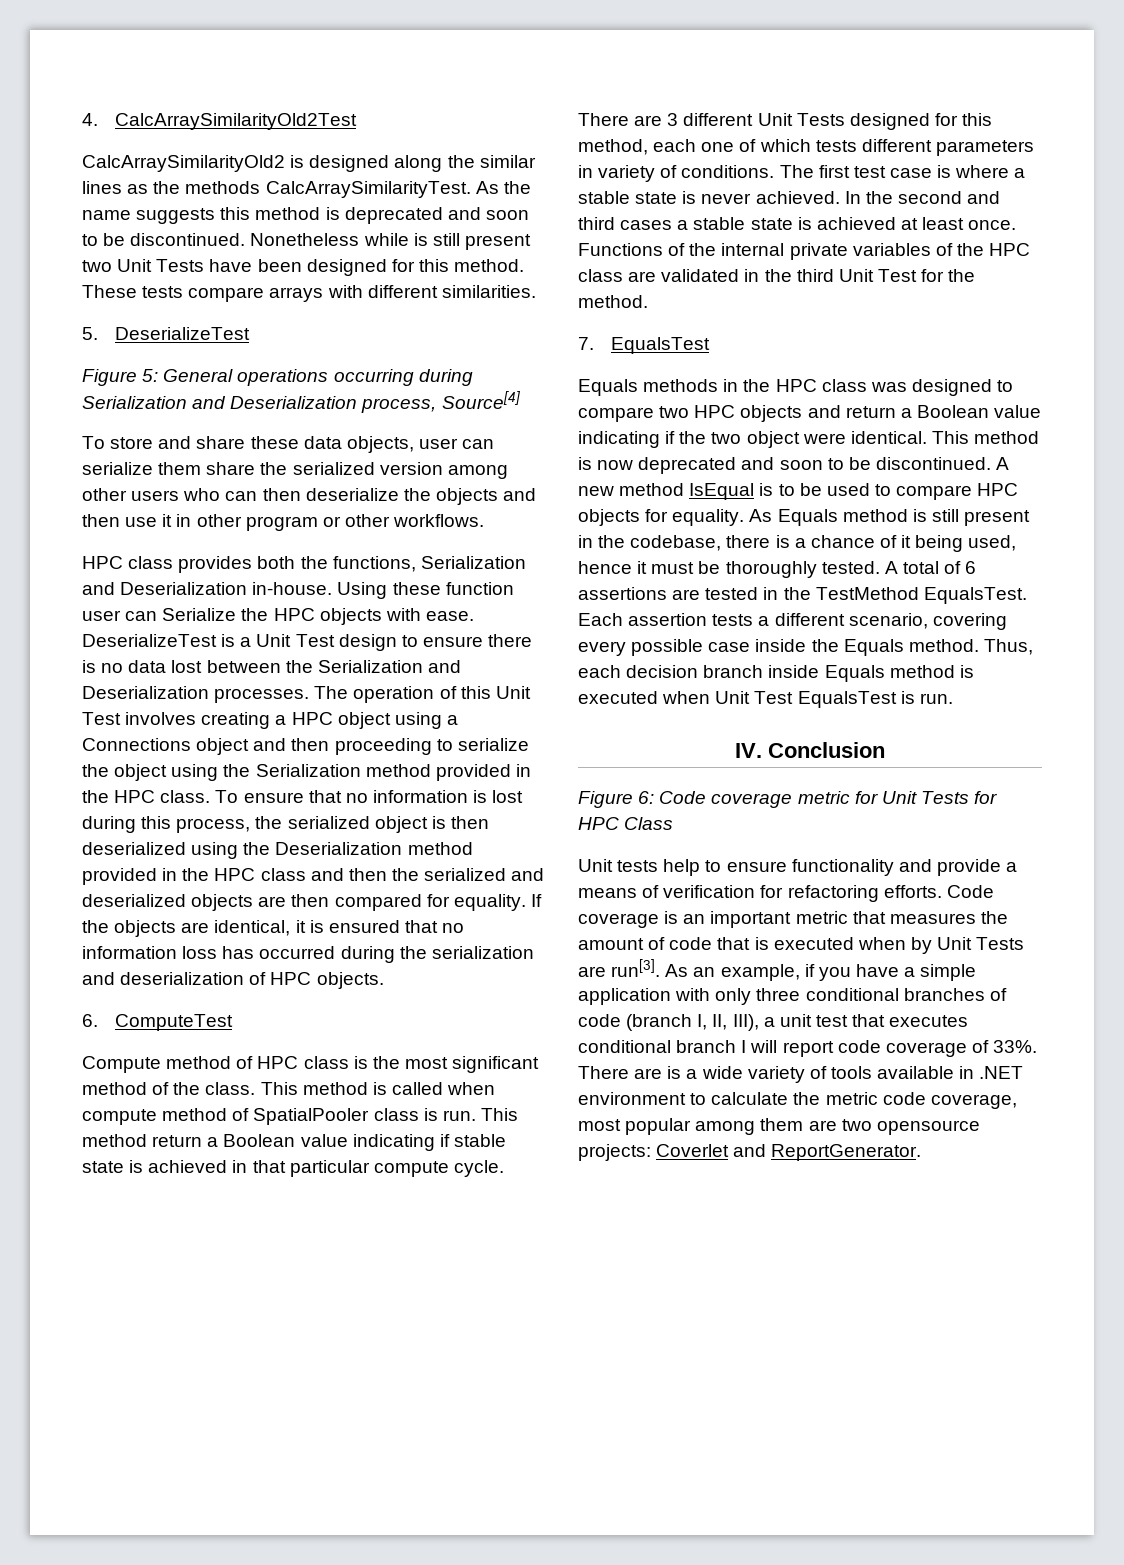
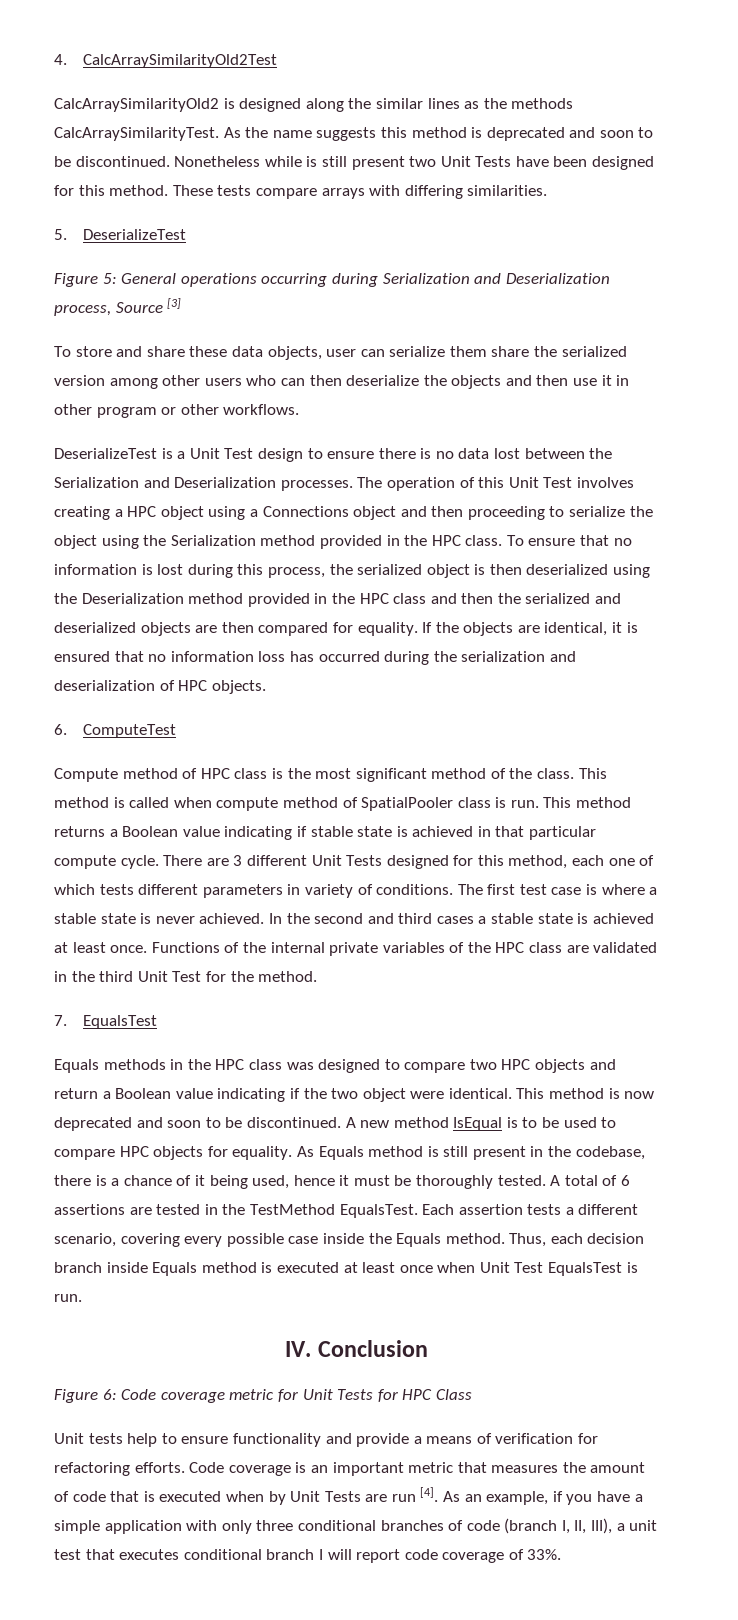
[367,285,438,298] different -> [404,185,463,199] differing
[441,391,521,409] Source[4] -> [115,298,182,313] Source [3]
[82,556,526,573] [82,582,514,599] [82,608,474,625] HPC class provides both the functions, Serialization and Deserialization in-house. Using these function user can Serialize the HPC objects with ease. -> (300, 409) none
[152,1135,203,1147] return -> [54,826,105,837] returns
(658, 697) none -> [343,1262,433,1273] at least once
[611,959,661,977] run[3]. -> [391,1487,439,1502] run [4].
[578,1066,1024,1083] [578,1092,1017,1109] [578,1118,980,1135] [578,1144,922,1161] There are is a wide variety of tools available in .NET environment to calculate the metric code coverage, most popular among them are two opensource projects: Coverlet and ReportGenerator. -> (562, 1554) none

